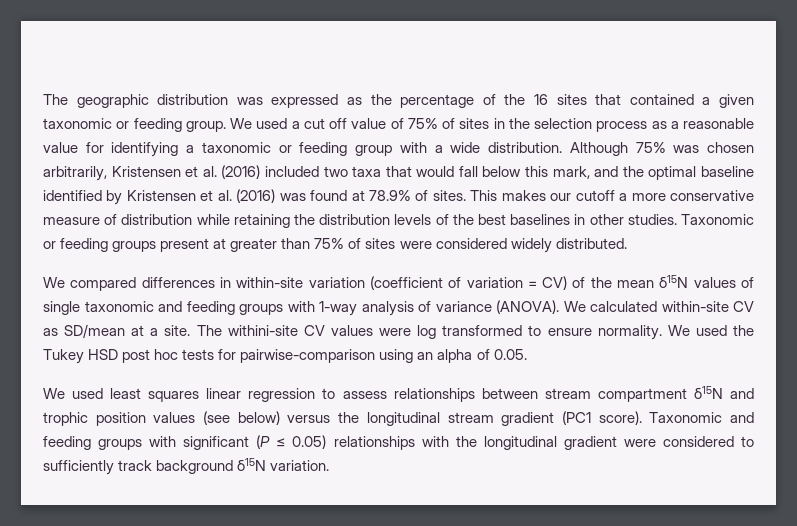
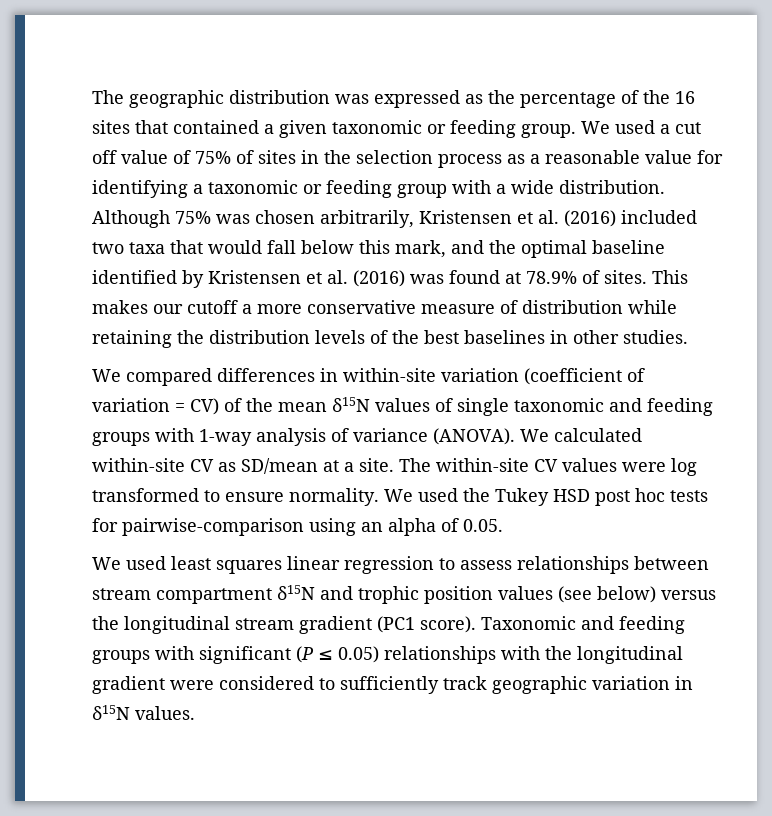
[681,214,755,225] [43,238,627,253] Taxonomic or feeding groups present at greater than 75% of sites were considered widely distributed. -> (688, 337) none
[227,325,298,336] withini-site -> [436,458,529,472] within-site
[156,458,330,474] background δ15N variation. -> [492,676,693,694] [92,705,195,720] geographic variation in δ15N values.

